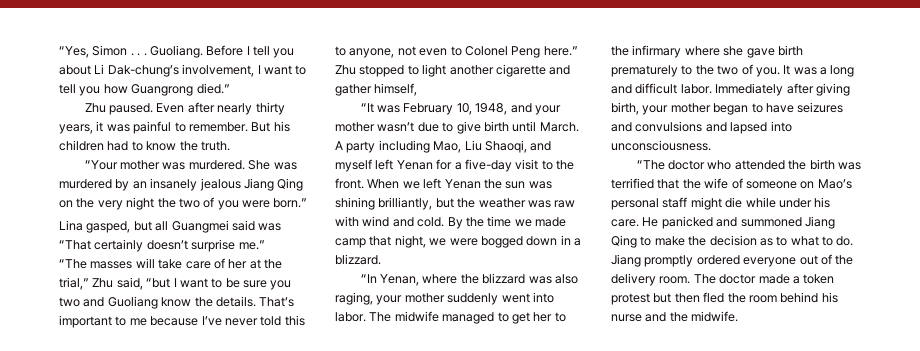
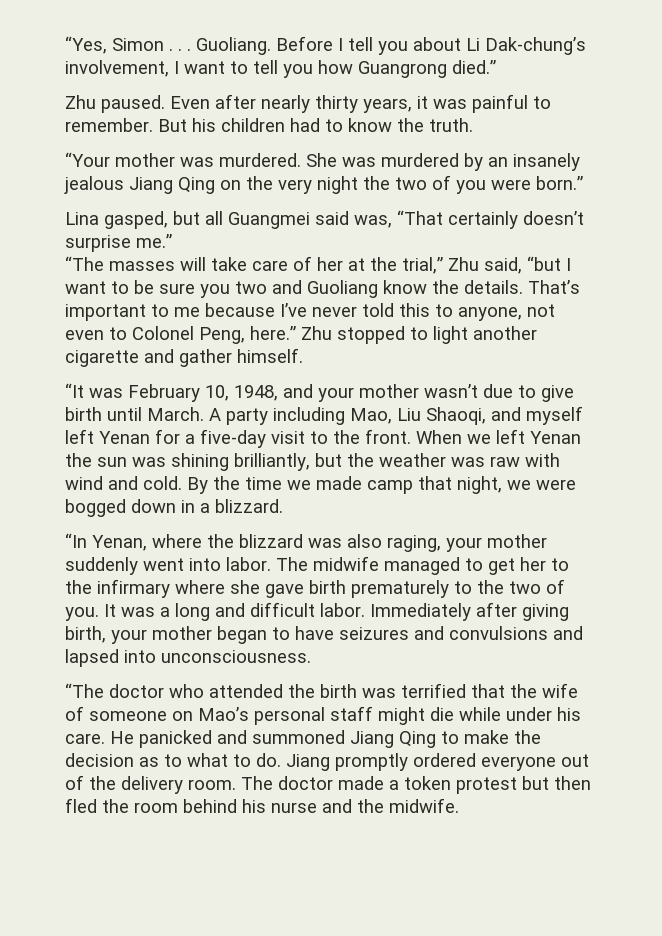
[258,223,282,231] was -> [354,215,392,228] was,
[511,46,541,58] Peng -> [199,327,245,344] Peng,
[374,83,418,96] himself, -> [237,348,303,363] himself.

